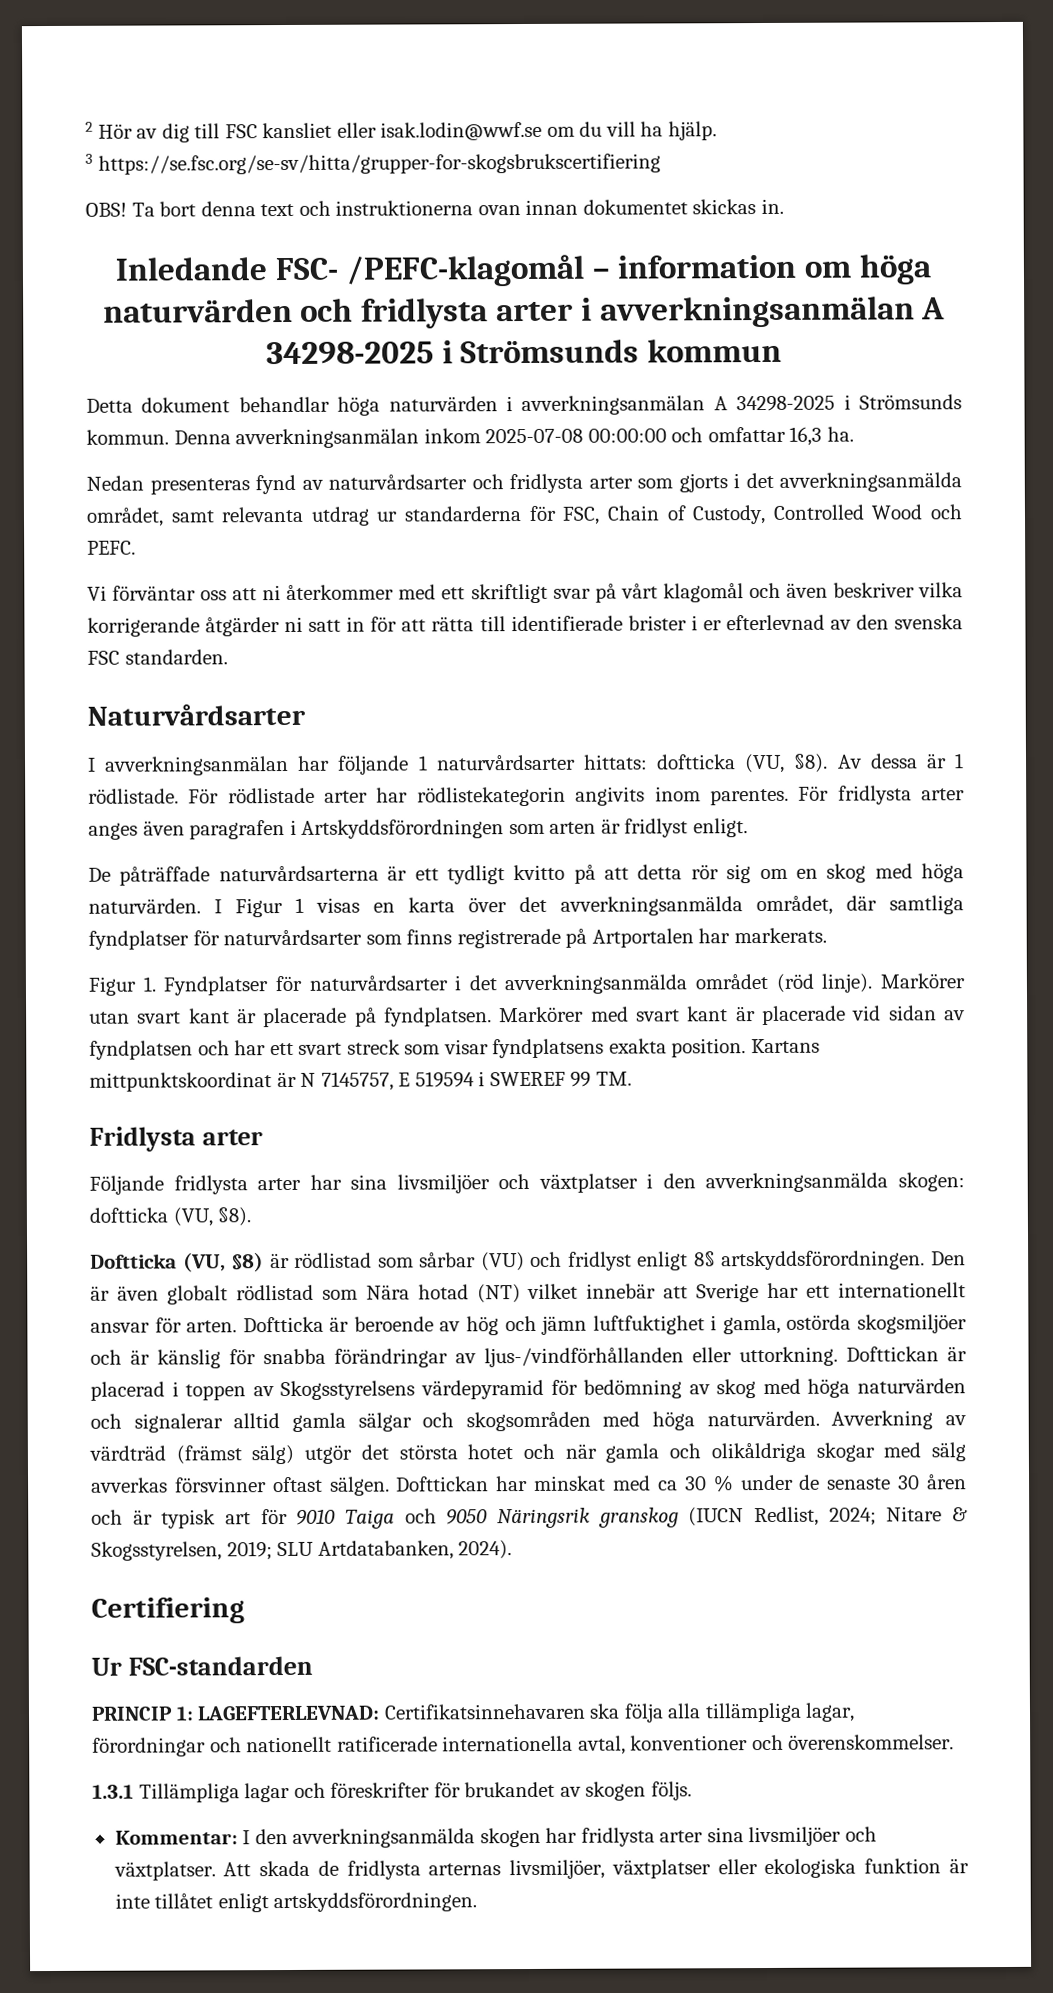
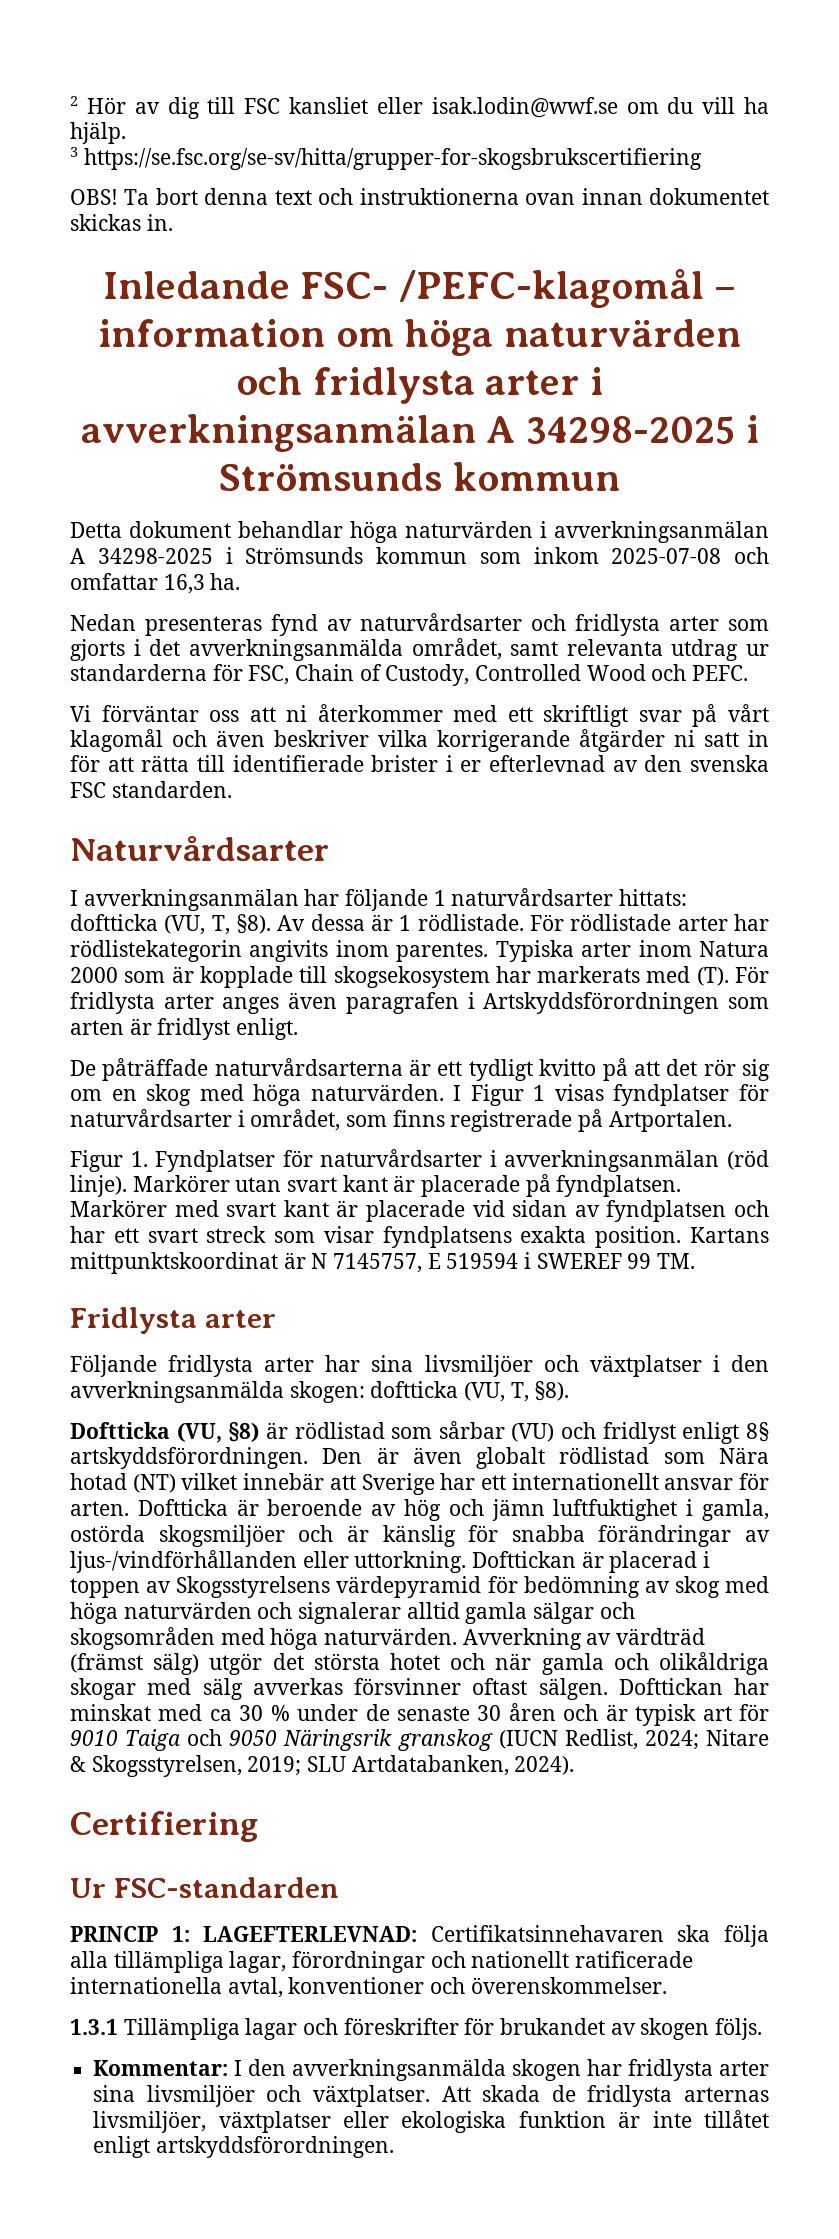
[86,428,420,449] kommun. Denna avverkningsanmälan -> [376,547,521,564] kommun som
[587,428,667,443] 00:00:00 -> (722, 556) none
(786, 763) none -> [211,915,230,935] T,
(789, 797) none -> [495,940,770,962] [70,966,729,988] Typiska arter inom Natura 2000 som är kopplade till skogsekosystem har markerats med (T).
[637,864,683,880] detta -> [666,1059,698,1076] det
[373,895,964,916] en karta över det avverkningsanmälda området, där samtliga -> (604, 1092) none
(363, 937) none -> [237,1109,341,1131] i området,
[591,927,827,948] Artportalen har markerats. -> [608,1110,732,1132] Artportalen.
[468,973,769,995] det avverkningsanmälda området -> [504,1150,720,1172] avverkningsanmälan
(213, 1217) none -> [510,1382,529,1402] T,

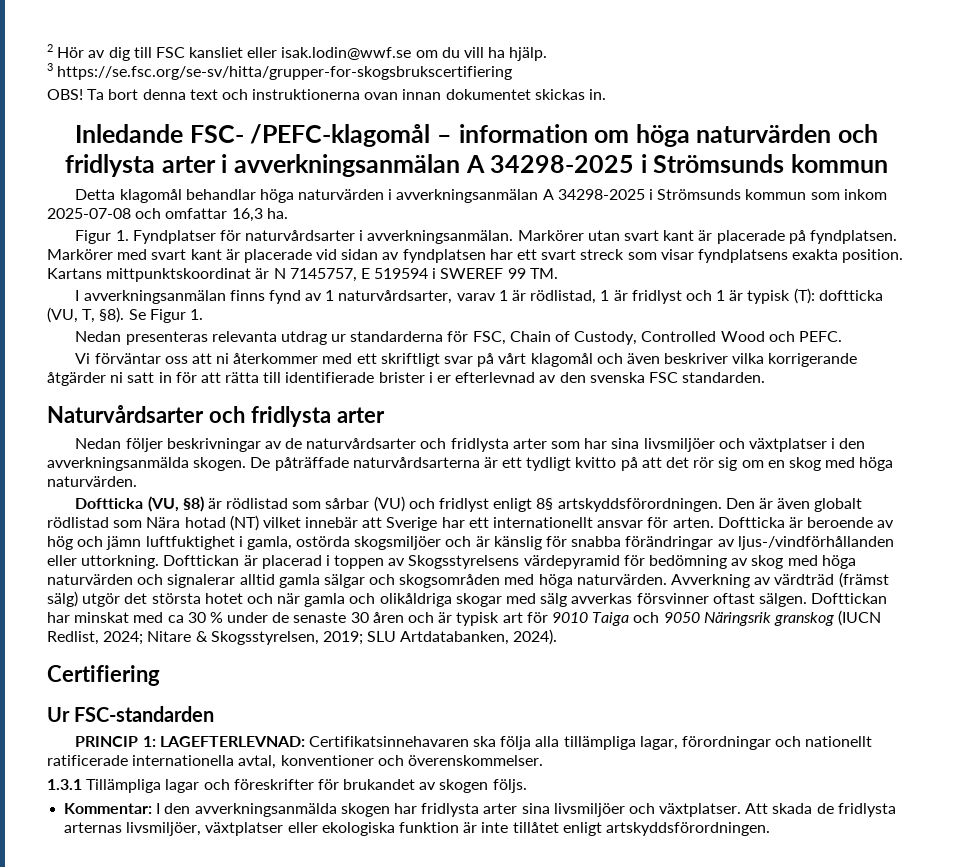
[129,521,231,538] dokument -> [119,189,182,203] klagomål
[70,613,769,636] [70,638,559,661] Nedan presenteras fynd av naturvårdsarter och fridlysta arter som gjorts i det avverkningsanmälda området, samt -> [75,230,897,244] [47,249,904,263] [47,268,558,282] [75,288,883,304] [47,307,203,323] [75,331,208,345] Figur 1. Fyndplatser för naturvårdsarter i avverkningsanmälan. Markörer utan svart kant är placerade på fyndplatsen. Markörer med svart kant är placerade vid sidan av fyndplatsen har ett svart streck som visar fyndplatsens exakta position. Kartans mittpunktskoordinat är N 7145757, E 519594 i SWEREF 99 TM. // I avverkningsanmälan finns fynd av 1 naturvårdsarter, varav 1 är rödlistad, 1 är fridlyst och 1 är typisk (T): doftticka (VU, T, §8). Se Figur 1. // Nedan presenteras
[70,888,688,911] [70,914,769,935] [70,940,770,962] [70,966,769,988] [70,992,769,1014] [70,1018,299,1040] // I avverkningsanmälan har följande 1 naturvårdsarter hittats: doftticka (VU, T, §8). Av dessa är 1 rödlistade. För rödlistade arter har rödlistekategorin angivits inom parentes. Typiska arter inom Natura 2000 som är kopplade till skogsekosystem har markerats med (T). För fridlysta arter anges även paragrafen i Artskyddsförordningen som arten är fridlyst enligt. // -> [208,406,385,427] [75,438,866,452] [47,457,247,471] och fridlysta arter // Nedan följer beskrivningar av de naturvårdsarter och fridlysta arter som har sina livsmiljöer och växtplatser i den avverkningsanmälda skogen.
[453,1084,769,1106] [70,1109,732,1132] [70,1149,769,1172] [70,1174,682,1197] [70,1200,770,1222] [70,1226,770,1248] [70,1252,696,1274] [70,1307,276,1334] [70,1355,769,1377] [70,1381,570,1403] I Figur 1 visas fyndplatser för naturvårdsarter i området, som finns registrerade på Artportalen. // Figur 1. Fyndplatser för naturvårdsarter i avverkningsanmälan (röd linje). Markörer utan svart kant är placerade på fyndplatsen. Markörer med svart kant är placerade vid sidan av fyndplatsen och har ett svart streck som visar fyndplatsens exakta position. Kartans mittpunktskoordinat är N 7145757, E 519594 i SWEREF 99 TM. // Fridlysta arter // Följande fridlysta arter har sina livsmiljöer och växtplatser i den avverkningsanmälda skogen: doftticka (VU, T, §8). -> (137, 481) none

